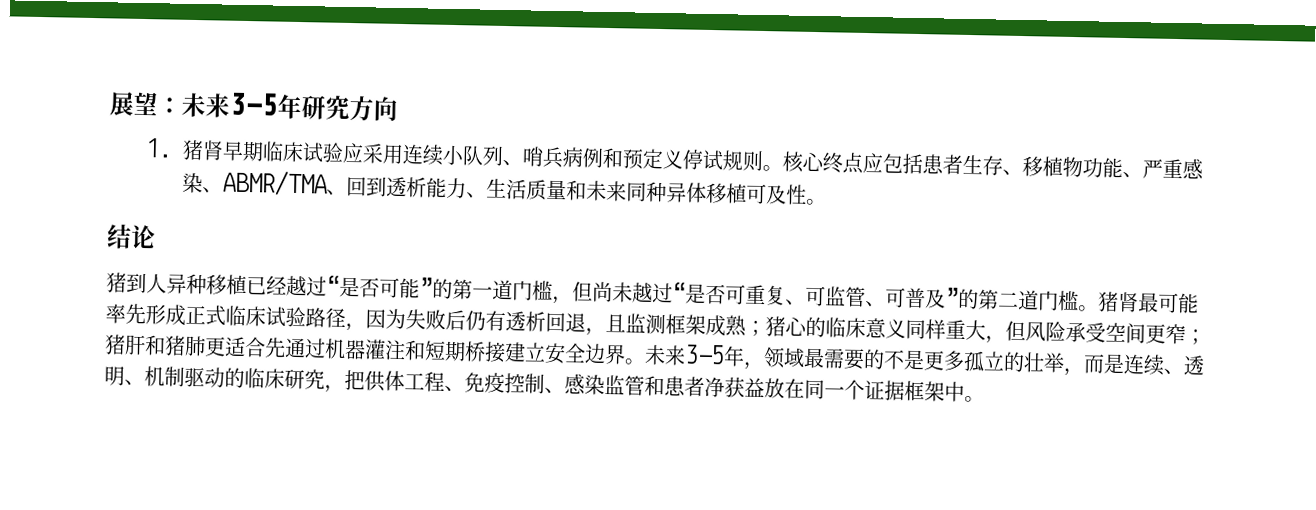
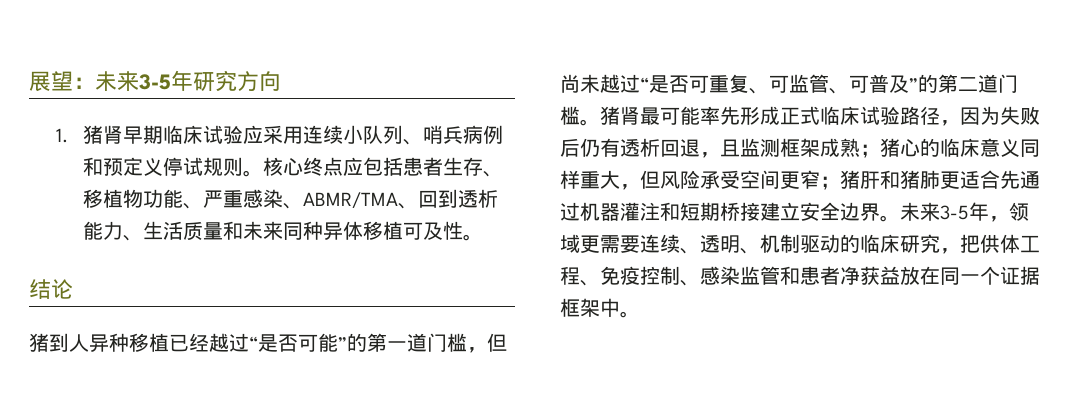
[803,347,1125,377] 最需要的不是更多孤立的壮举，而是 -> [580,235,640,253] 更需要

